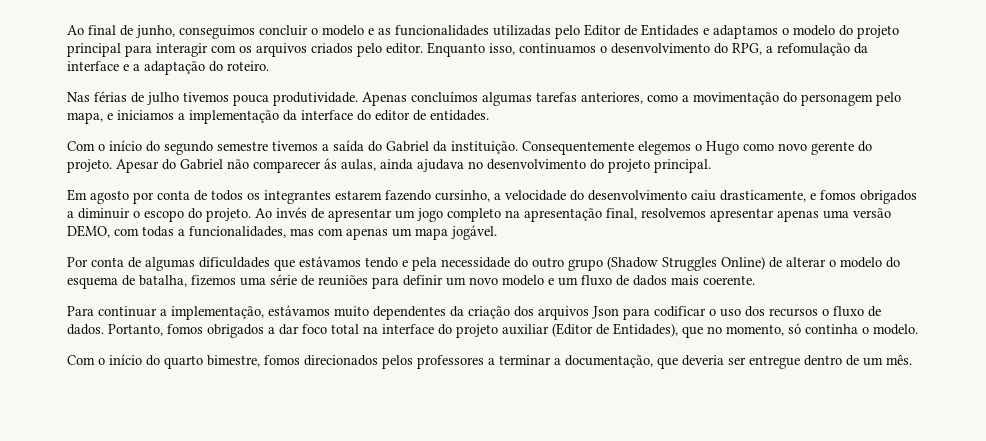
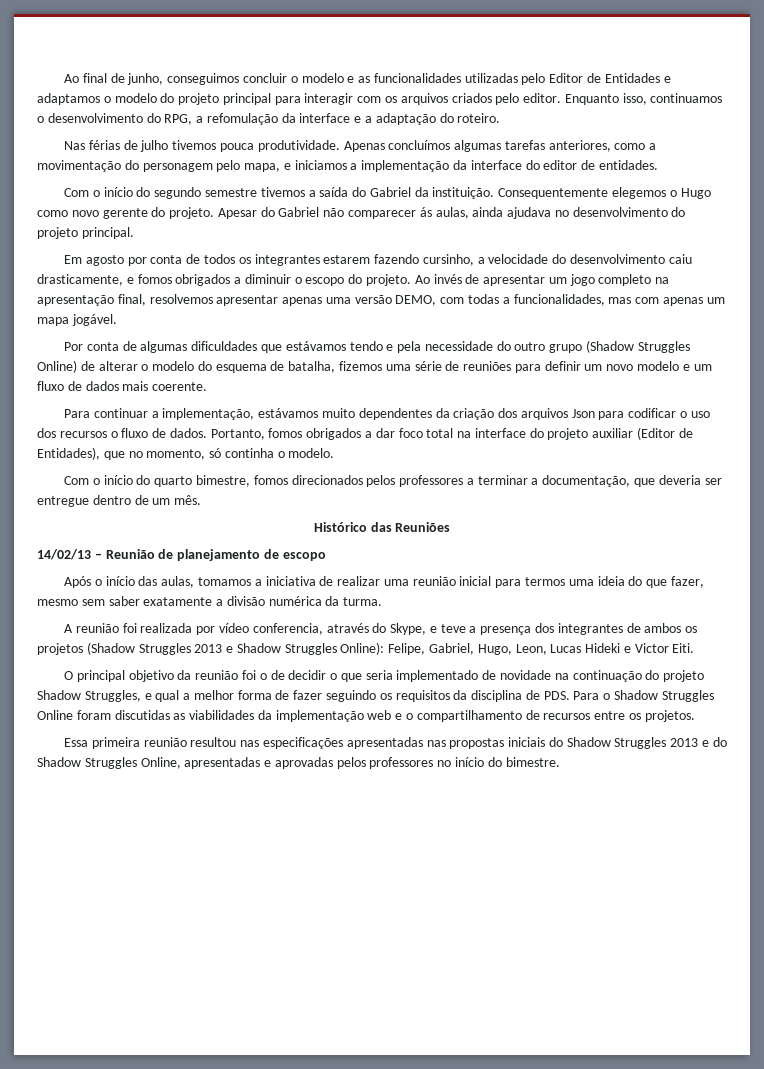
(912, 359) none -> [313,522,451,532] [37,549,326,561] [64,576,704,588] [37,596,383,606] [64,623,698,635] [37,642,695,655] [64,670,705,682] [37,690,714,702] [37,710,695,722] [64,737,727,749] [37,757,560,769] // Histórico das Reuniões // 14/02/13 – Reunião de planejamento de escopo // Após o início das aulas, tomamos a iniciativa de realizar uma reunião inicial para termos uma ideia do que fazer, mesmo sem saber exatamente a divisão numérica da turma. // A reunião foi realizada por vídeo conferencia, através do Skype, e teve a presença dos integrantes de ambos os projetos (Shadow Struggles 2013 e Shadow Struggles Online): Felipe, Gabriel, Hugo, Leon, Lucas Hideki e Victor Eiti. // O principal objetivo da reunião foi o de decidir o que seria implementado de novidade na continuação do projeto Shadow Struggles, e qual a melhor forma de fazer seguindo os requisitos da disciplina de PDS. Para o Shadow Struggles Online foram discutidas as viabilidades da implementação web e o compartilhamento de recursos entre os projetos. // Essa primeira reunião resultou nas especificações apresentadas nas propostas iniciais do Shadow Struggles 2013 e do Shadow Struggles Online, apresentadas e aprovadas pelos professores no início do bimestre.

